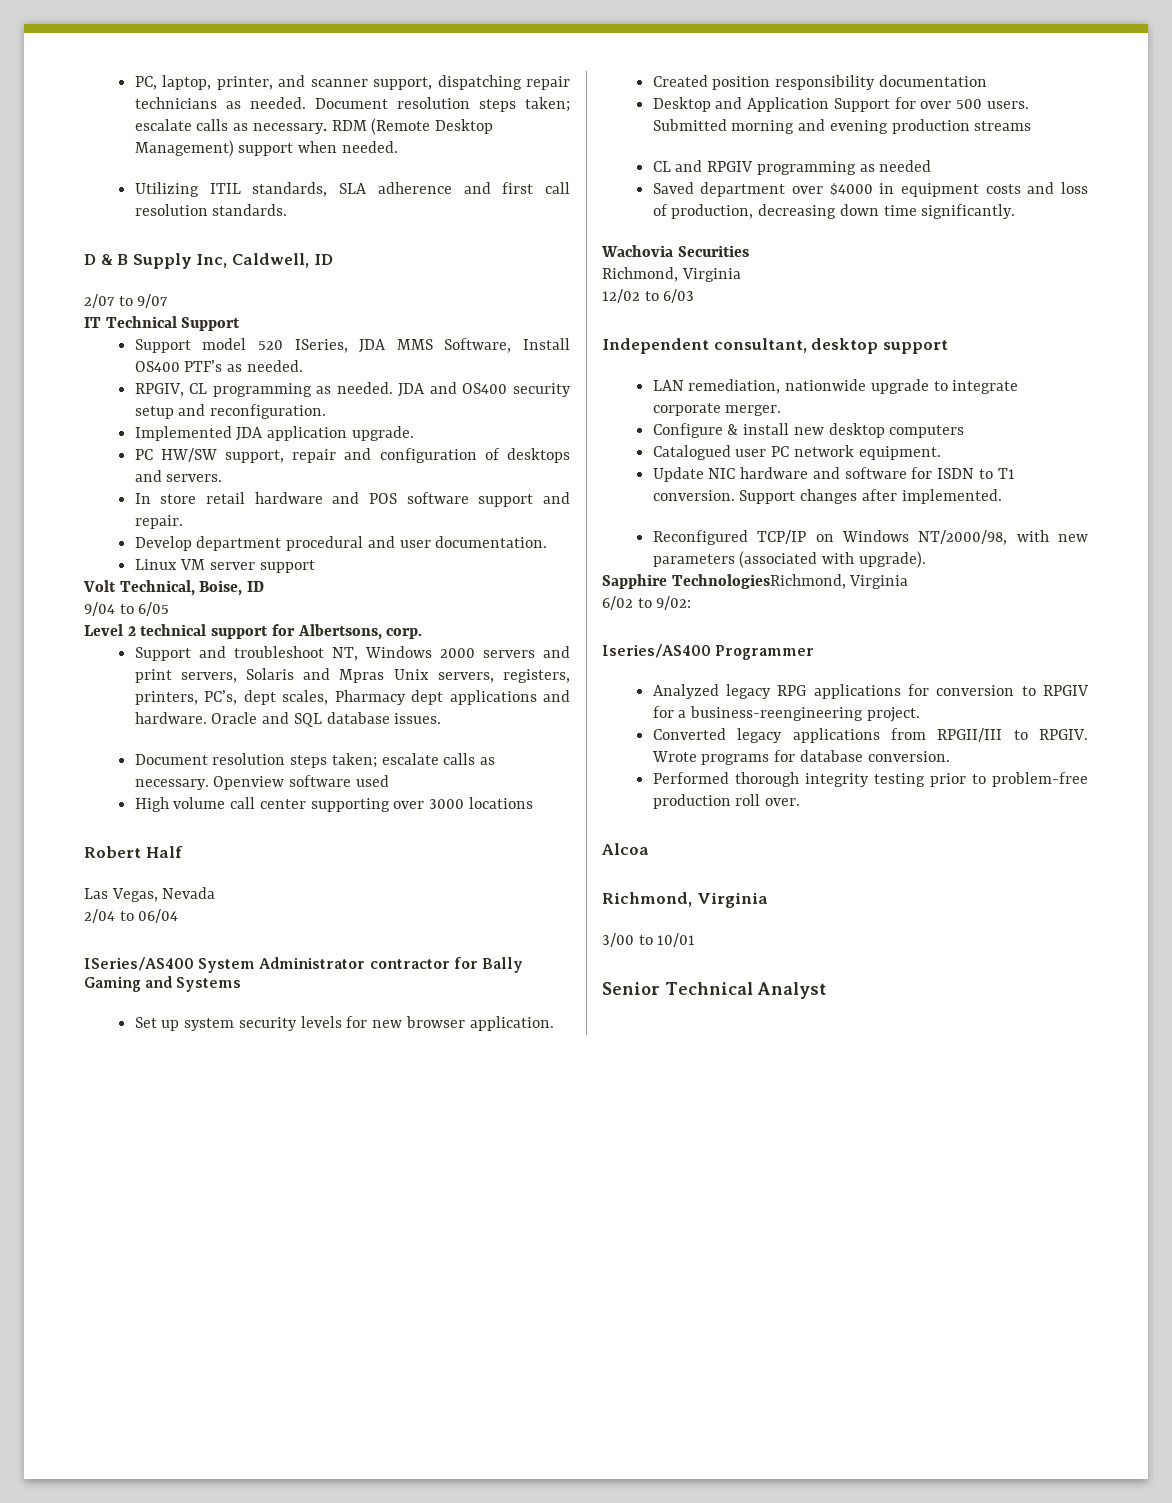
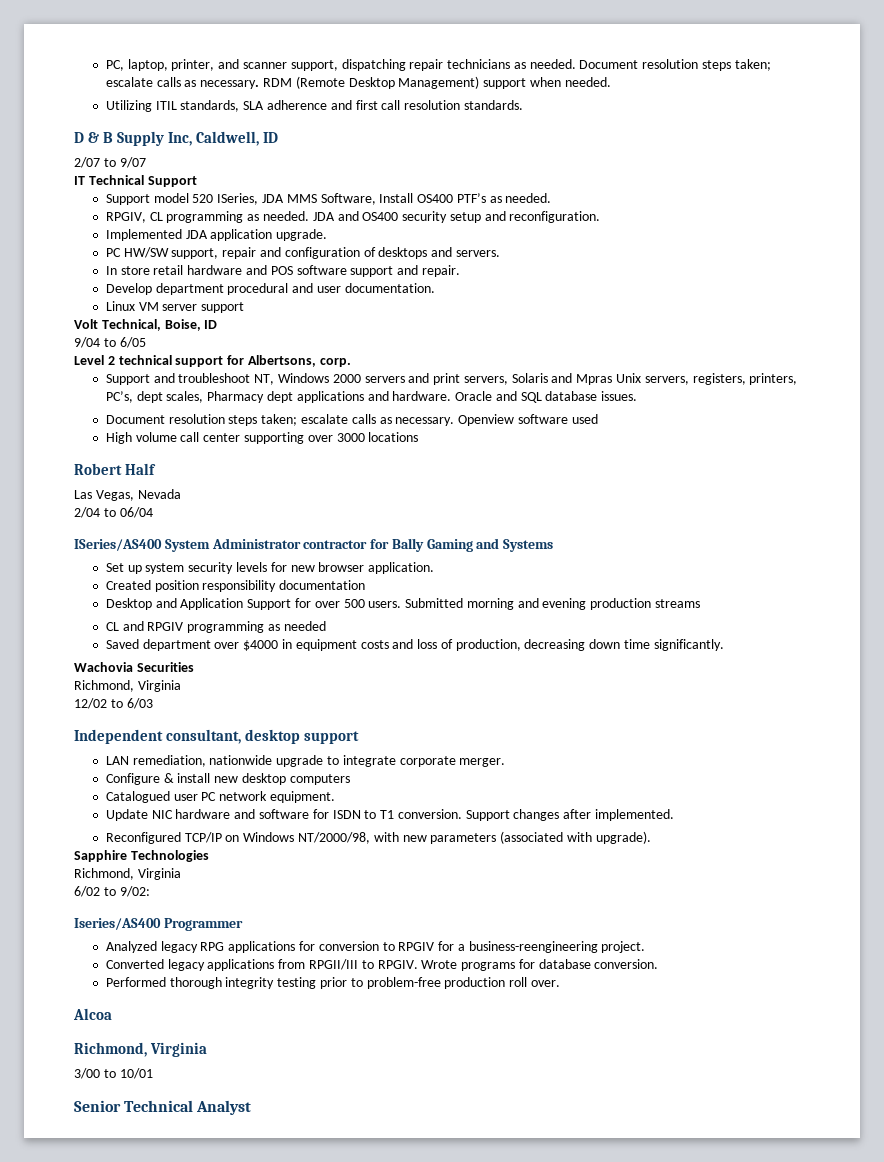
[671,574,846,589] TechnologiesRichmond, -> [130,850,209,862] [74,868,134,880] Technologies // Richmond,

